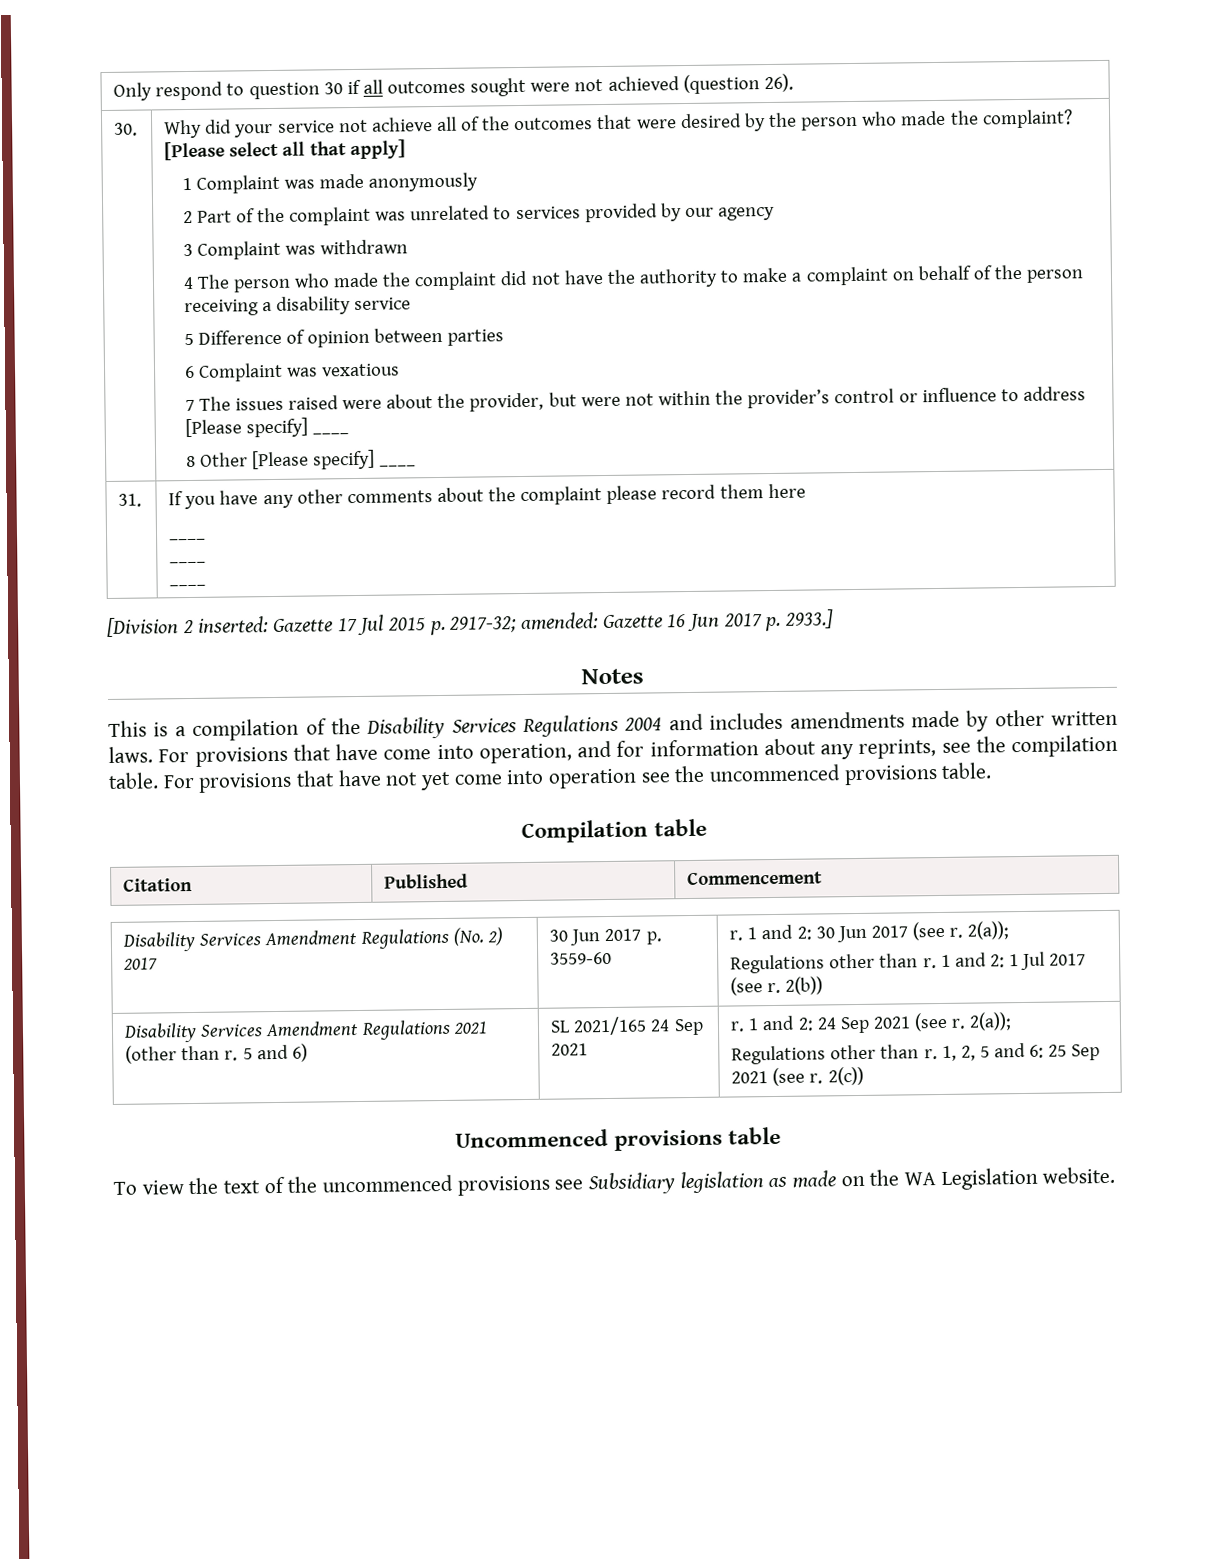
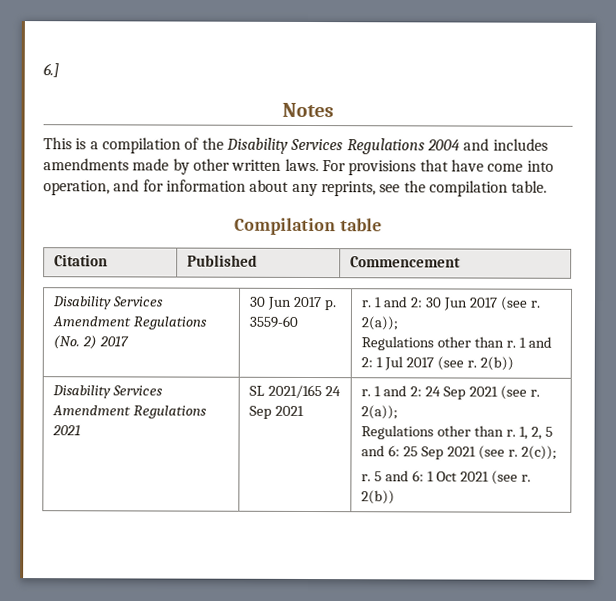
[113,73,794,101] [114,122,139,136] [164,109,1073,139] [164,139,406,161] [181,172,479,194] [182,203,776,226] [182,239,408,260] [182,264,1085,293] [183,296,411,317] [183,327,505,348] [183,362,400,382] [184,386,1086,412] [184,417,349,438] [185,449,417,470] [118,493,143,507] [168,483,806,510] [169,537,207,541] [169,560,207,564] [169,583,207,587] [107,609,835,638] Only respond to question 30 if all outcomes sought were not achieved (question 26). // 30. | Why did your service not achieve all of the outcomes that were desired by the person who made the complaint? [Please select all that apply] // 1 Complaint was made anonymously // 2 Part of the complaint was unrelated to services provided by our agency // 3 Complaint was withdrawn // 4 The person who made the complaint did not have the authority to make a complaint on behalf of the person receiving a disability service // 5 Difference of opinion between parties // 6 Complaint was vexatious // 7 The issues raised were about the provider, but were not within the provider’s control or influence to address [Please specify] ____ // 8 Other [Please specify] ____ // 31. | If you have any other comments about the complaint please record them here // ____ // ____ // ____ // [Division 2 inserted: Gazette 17 Jul 2015 p. 2917-32; amended: Gazette 16 Jun 2017 p. 2933.] -> [43,63,59,78] 6.]
[162,762,993,793] For provisions that have not yet come into operation see the uncommenced provisions table. -> (548, 186) none
[125,1043,308,1064] (other than r. 5 and 6) -> (82, 430) none
[827,1066,864,1086] [455,1126,781,1151] [113,1166,1116,1196] 2(c)) // Uncommenced provisions table // To view the text of the uncommenced provisions see Subsidiary legislation as made on the WA Legislation website. -> [520,445,557,460] [361,470,531,485] [361,490,396,505] 2(c)); // r. 5 and 6: 1 Oct 2021 (see r. 2(b))

